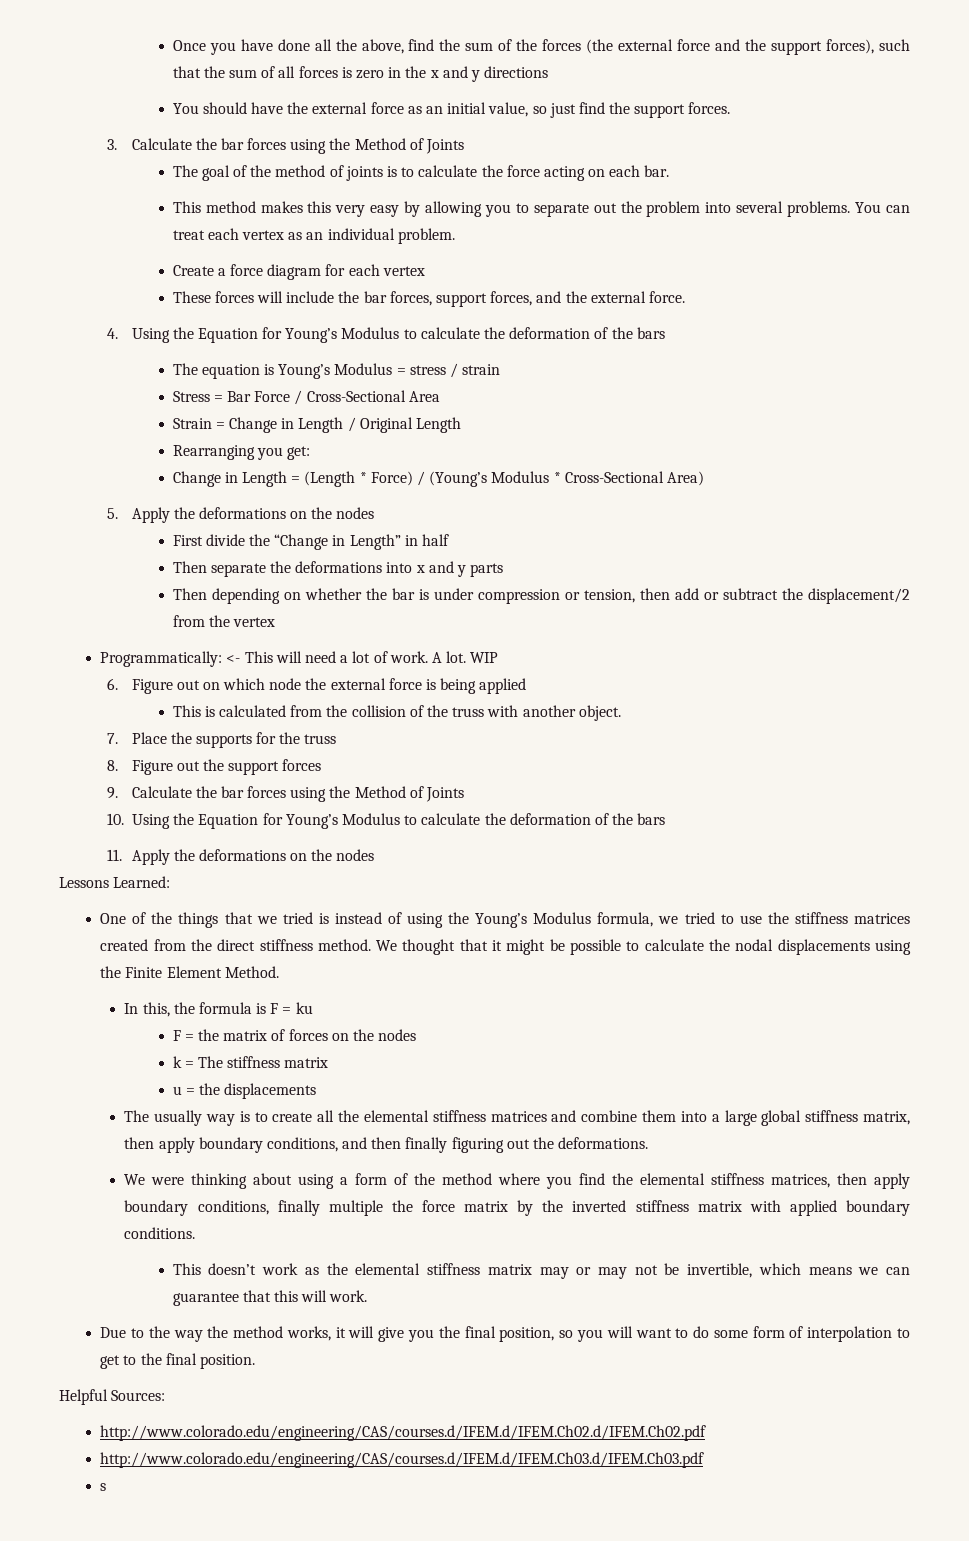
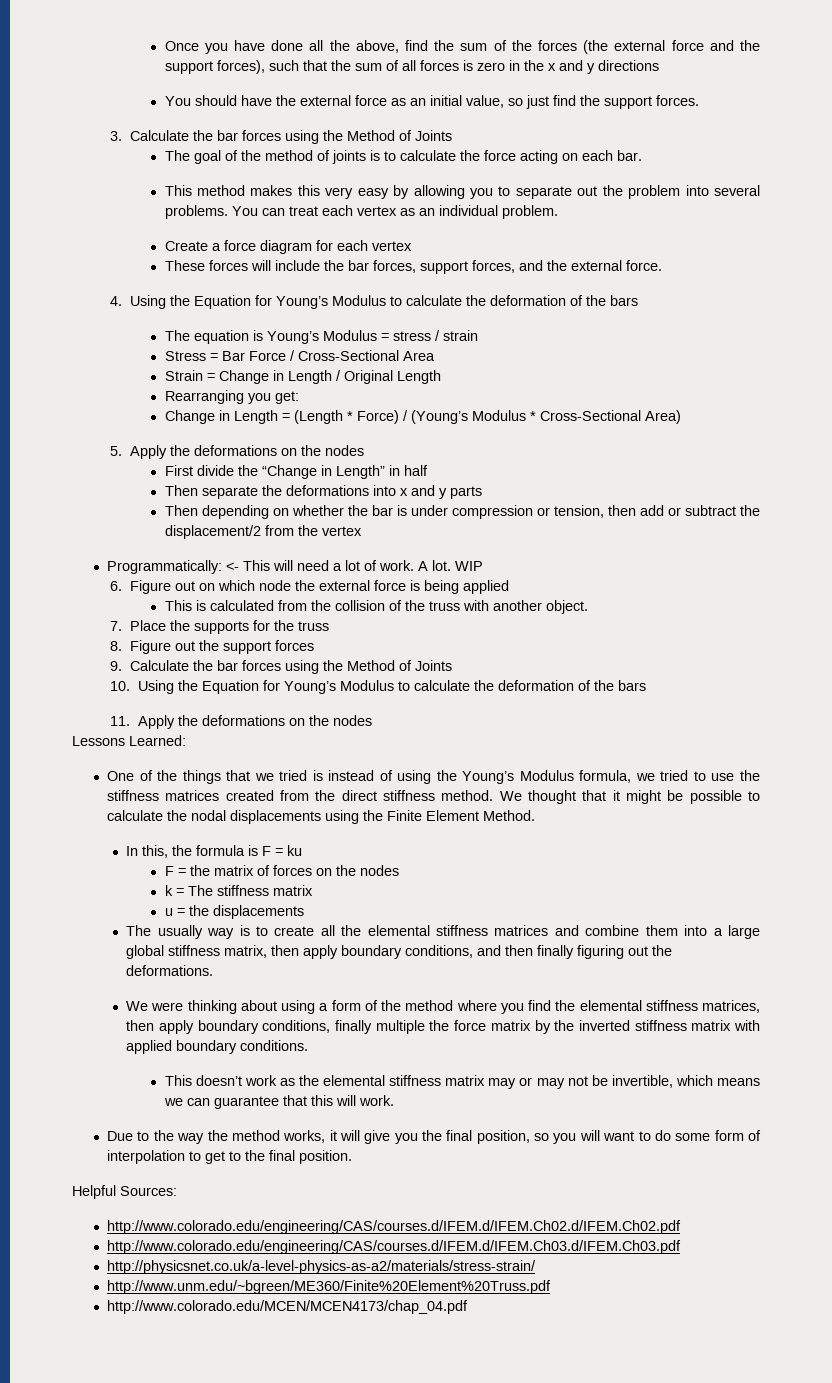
[100,1483,107,1491] s -> [107,1260,537,1274] [107,1280,552,1294] [107,1300,469,1314] http://physicsnet.co.uk/a-level-physics-as-a2/materials/stress-strain/ // http://www.unm.edu/~bgreen/ME360/Finite%20Element%20Truss.pdf // http://www.colorado.edu/MCEN/MCEN4173/chap_04.pdf

